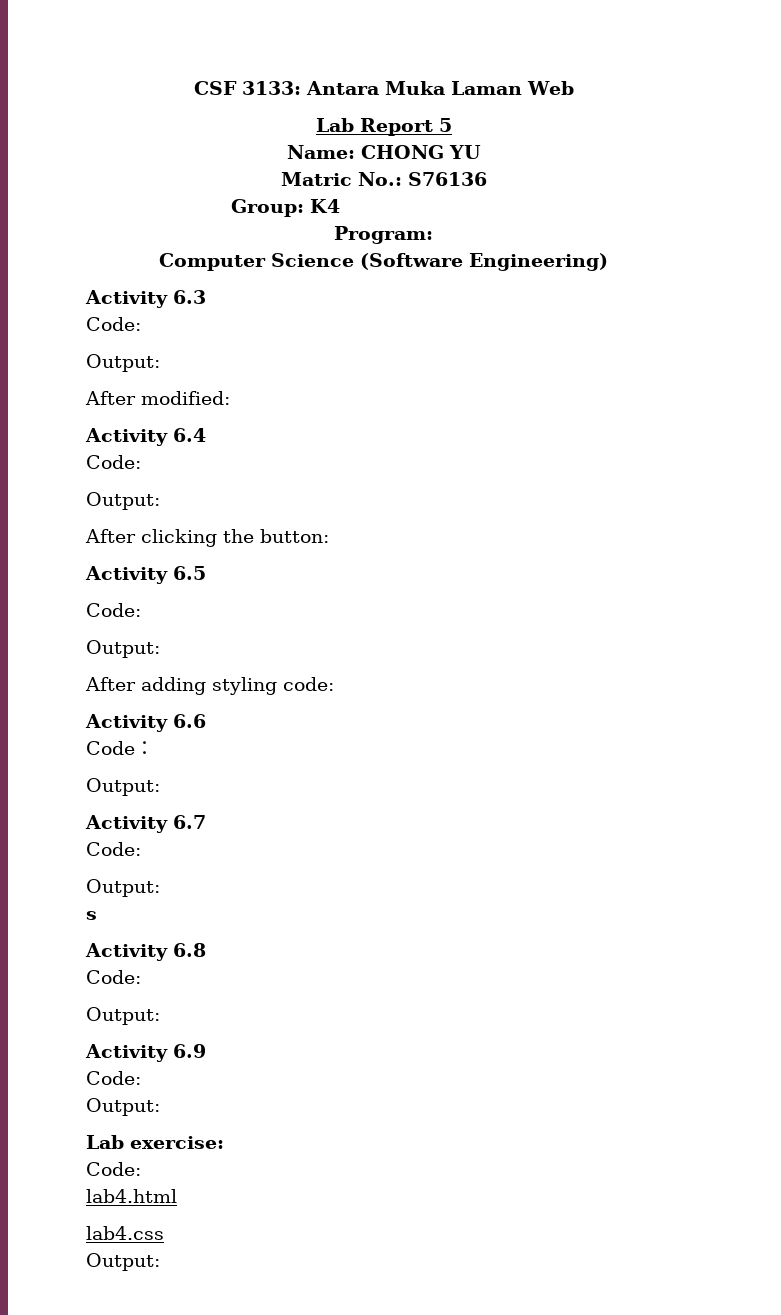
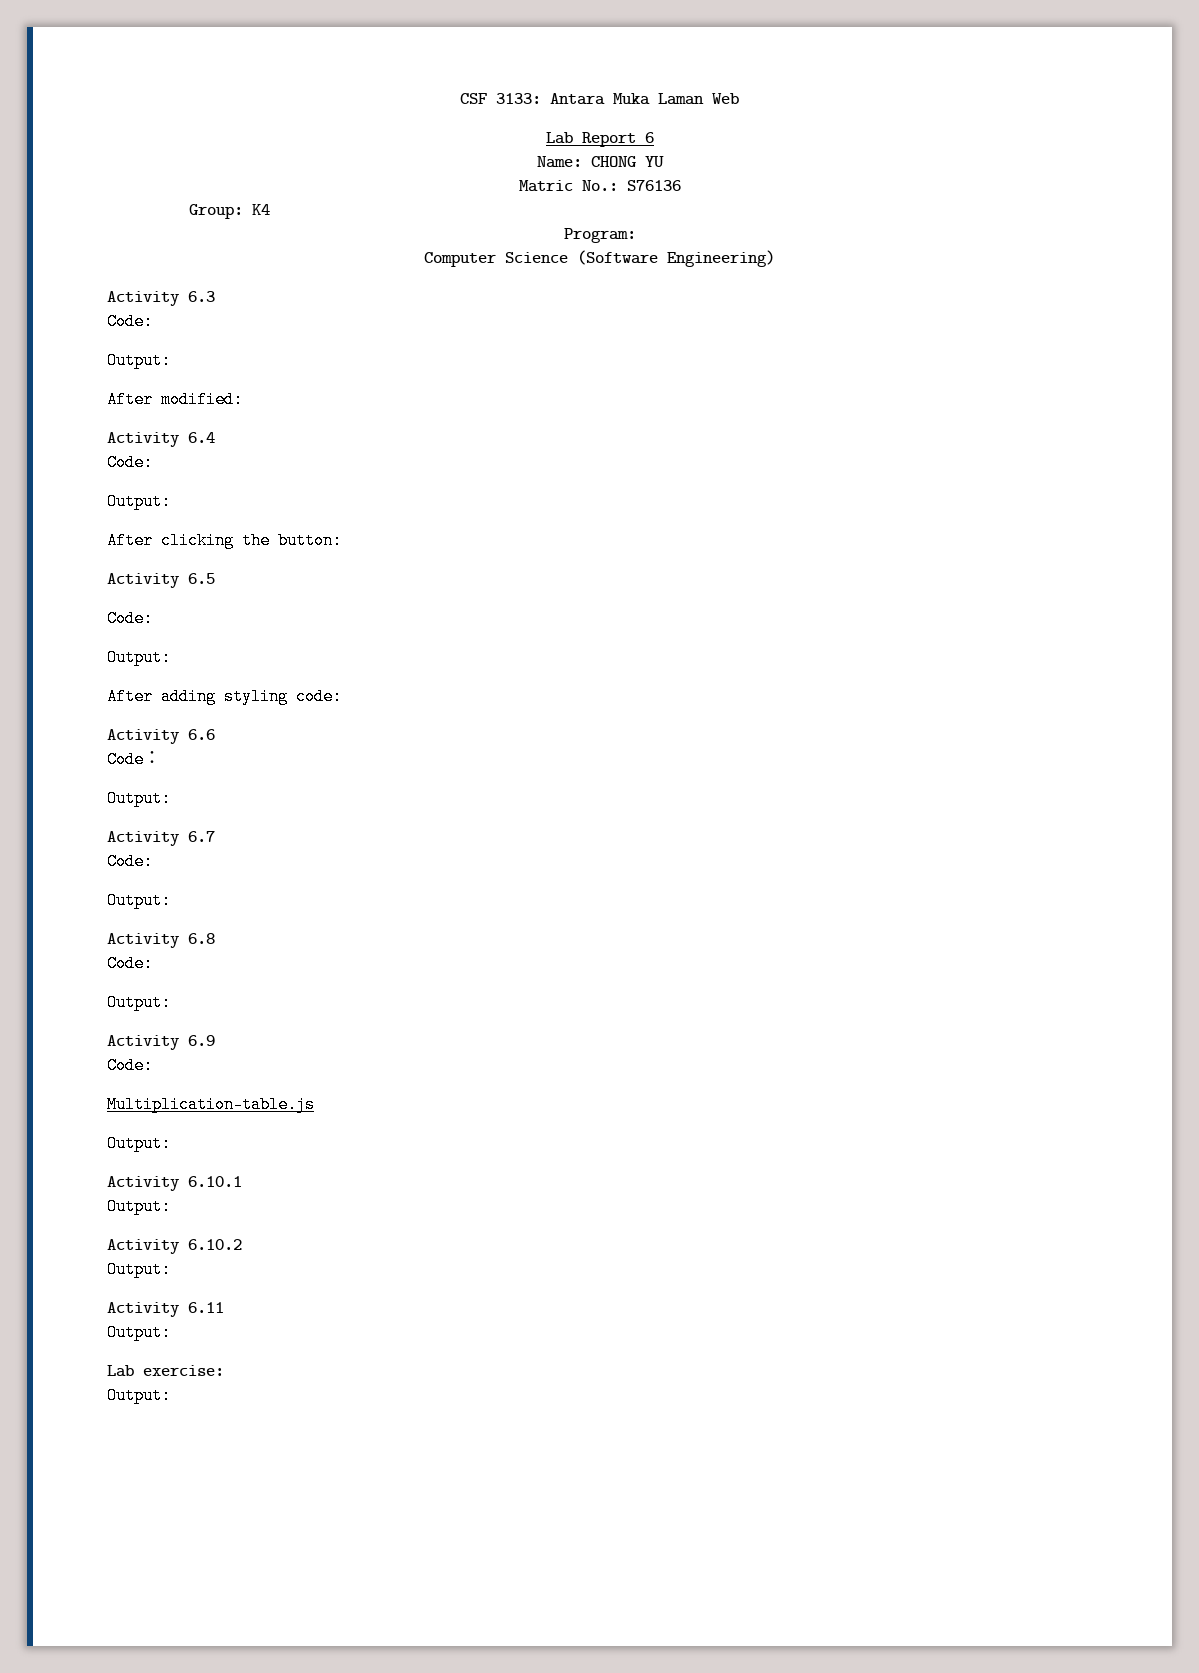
[438,118,452,132] 5 -> [644,132,654,143] 6
[86,911,97,920] // s -> (171, 900) none
(141, 1078) none -> [107,1096,315,1113] [107,1135,171,1152] [107,1176,242,1191] [107,1198,171,1215] [107,1239,242,1254] [107,1261,171,1278] [107,1302,224,1317] // Multiplication-table.js // Output: // Activity 6.10.1 // Output: // Activity 6.10.2 // Output: // Activity 6.11
[86,1162,141,1176] [86,1189,177,1203] [86,1226,164,1240] // Code: // lab4.html // lab4.css -> (224, 1370) none

